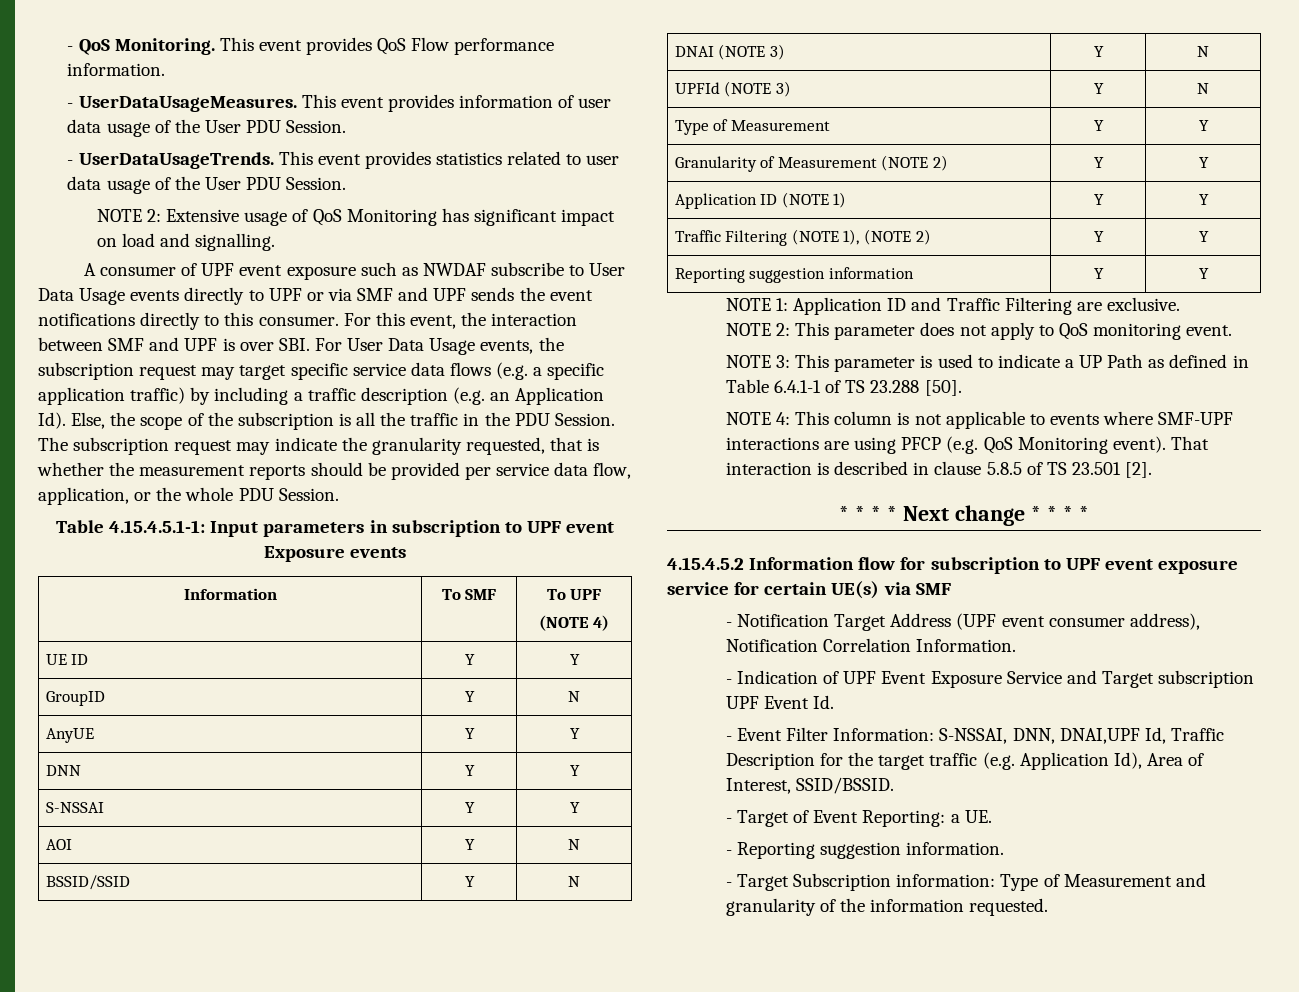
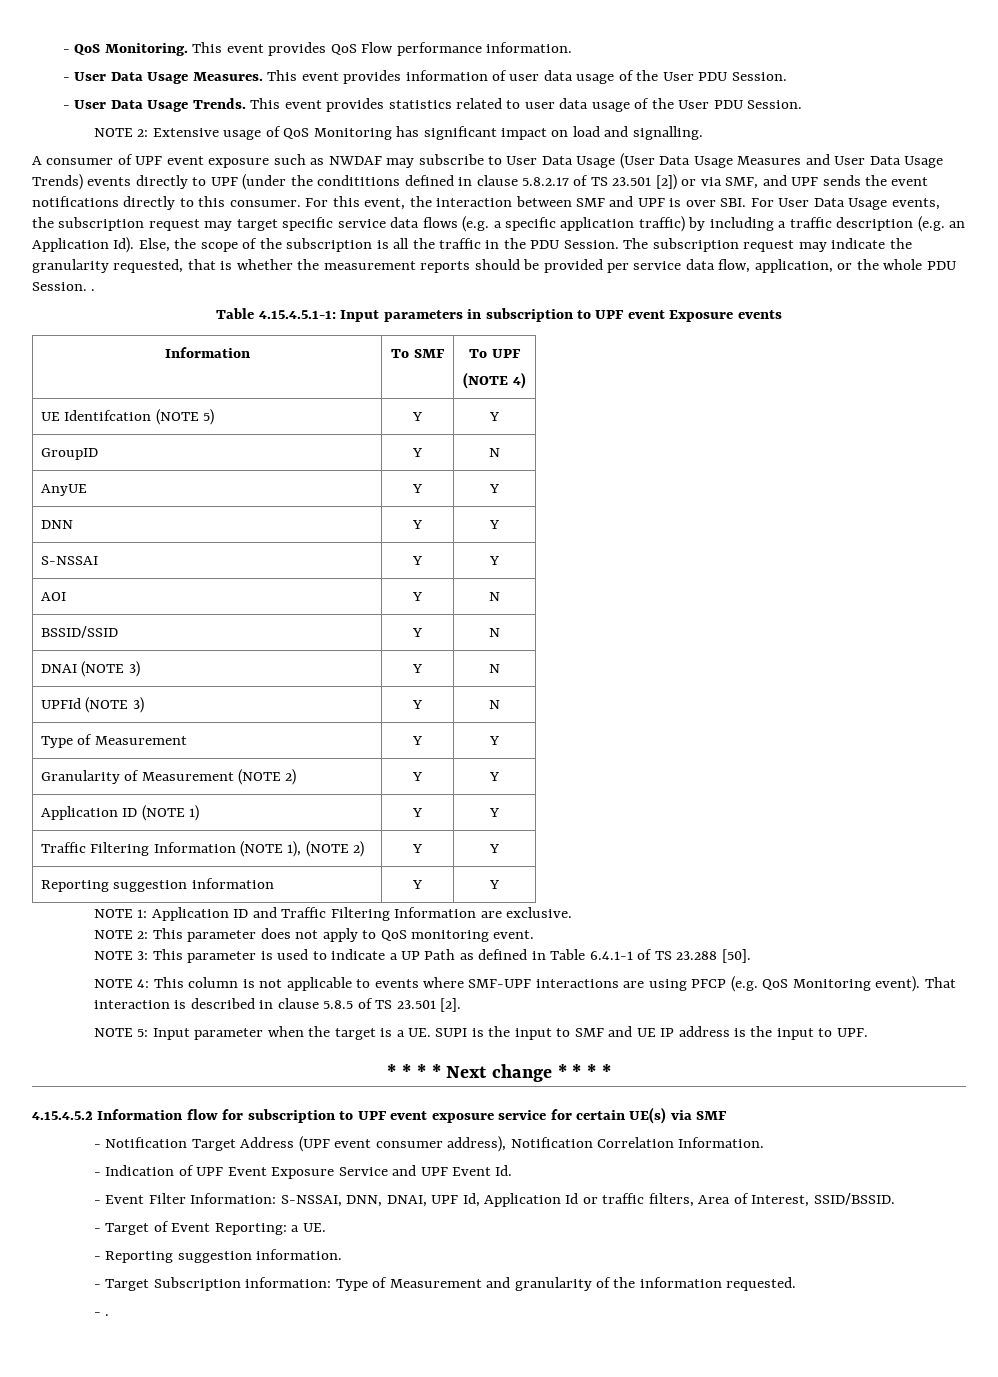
[78,96,297,112] UserDataUsageMeasures. -> [74,72,263,84] User Data Usage Measures.
[78,152,274,169] UserDataUsageTrends. -> [74,98,246,112] User Data Usage Trends.
(486, 269) none -> [386,158,415,168] may
[130,287,302,305] events directly to UPF -> [619,153,944,169] [32,174,677,190] (User Data Usage Measures and User Data Usage Trends) events directly to UPF (under the condititions defined in clause 5.8.2.17 of TS 23.501 [2])
[357,288,394,301] SMF -> [725,177,759,189] SMF,
(339, 494) none -> [91,289,96,291] .
[71,654,89,665] ID -> [64,409,214,425] Identifcation (NOTE 5)
(788, 238) none -> [153,842,236,853] Information
(1072, 306) none -> [394,907,477,918] Information
(1153, 470) none -> [93,1026,868,1040] // NOTE 5: Input parameter when the target is a UE. SUPI is the input to SMF and UE IP address is the input to UPF.
[1101,670,1255,688] Target subscription -> (417, 1170) none
[1059,727,1224,744] [725,752,1142,770] DNAI,UPF Id, Traffic Description for the target traffic (e.g. Application Id), -> [386,1193,694,1207] DNAI, UPF Id, Application Id or traffic filters,
(1049, 907) none -> [93,1312,110,1316] // - .

